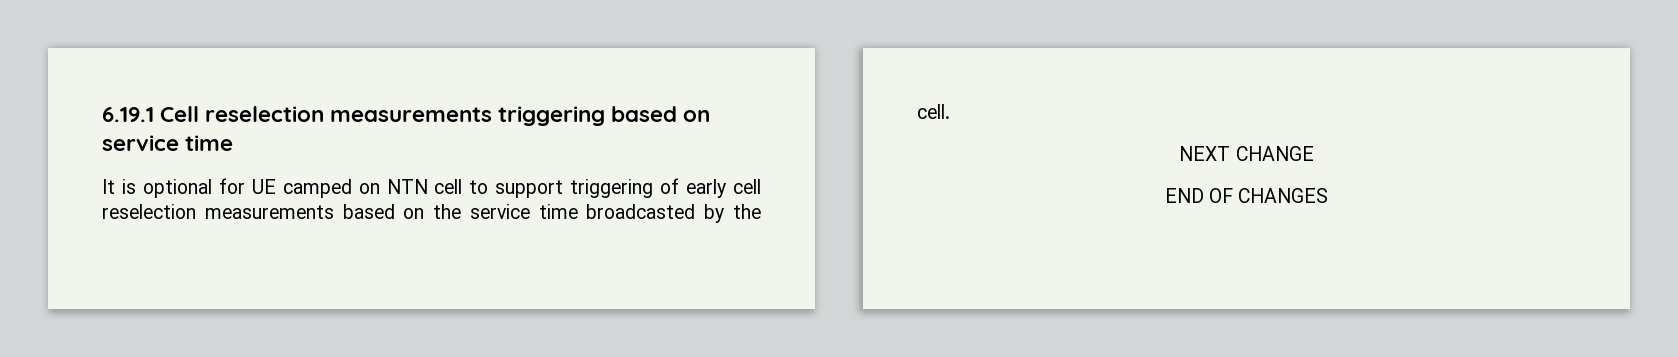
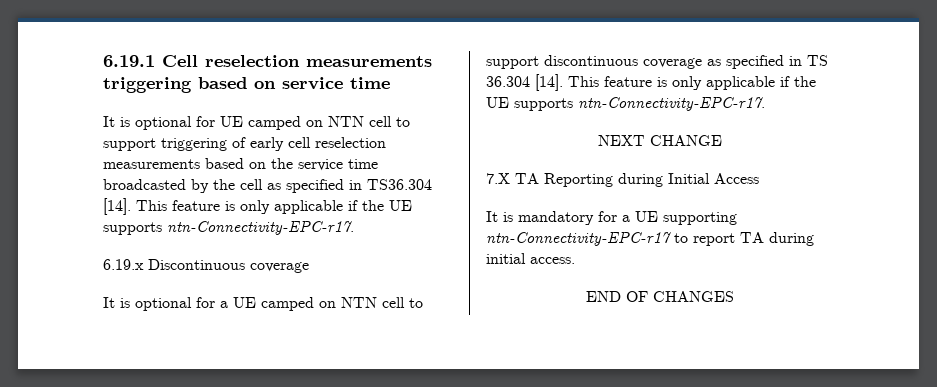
[917,104,950,119] [1179,146,1314,161] cell. // NEXT CHANGE -> [240,179,432,193] [103,198,412,215] [103,220,354,235] [103,259,309,273] [103,297,423,311] [486,55,828,69] [486,74,816,91] [486,96,765,111] [598,135,722,146] [486,173,759,187] [486,211,737,225] [486,231,814,246] [486,253,575,264] cell as specified in TS36.304 [14]. This feature is only applicable if the UE supports ntn-Connectivity-EPC-r17. // 6.19.x Discontinuous coverage // It is optional for a UE camped on NTN cell to support discontinuous coverage as specified in TS 36.304 [14]. This feature is only applicable if the UE supports ntn-Connectivity-EPC-r17. // NEXT CHANGE // 7.X TA Reporting during Initial Access // It is mandatory for a UE supporting ntn-Connectivity-EPC-r17 to report TA during initial access.

